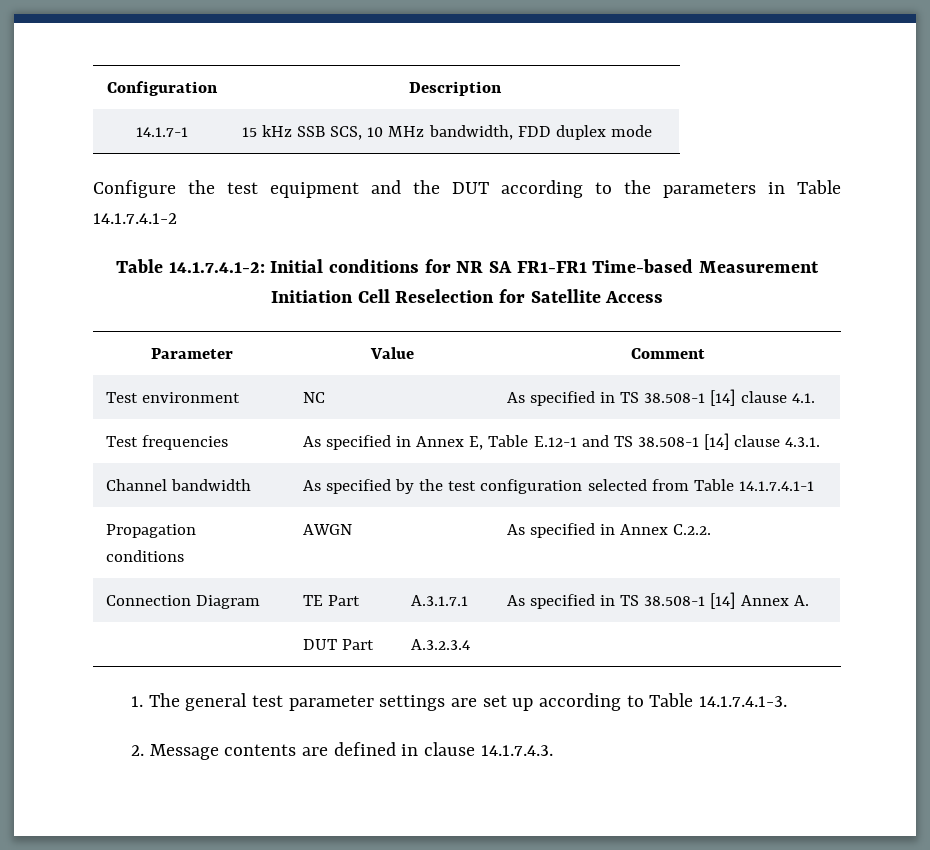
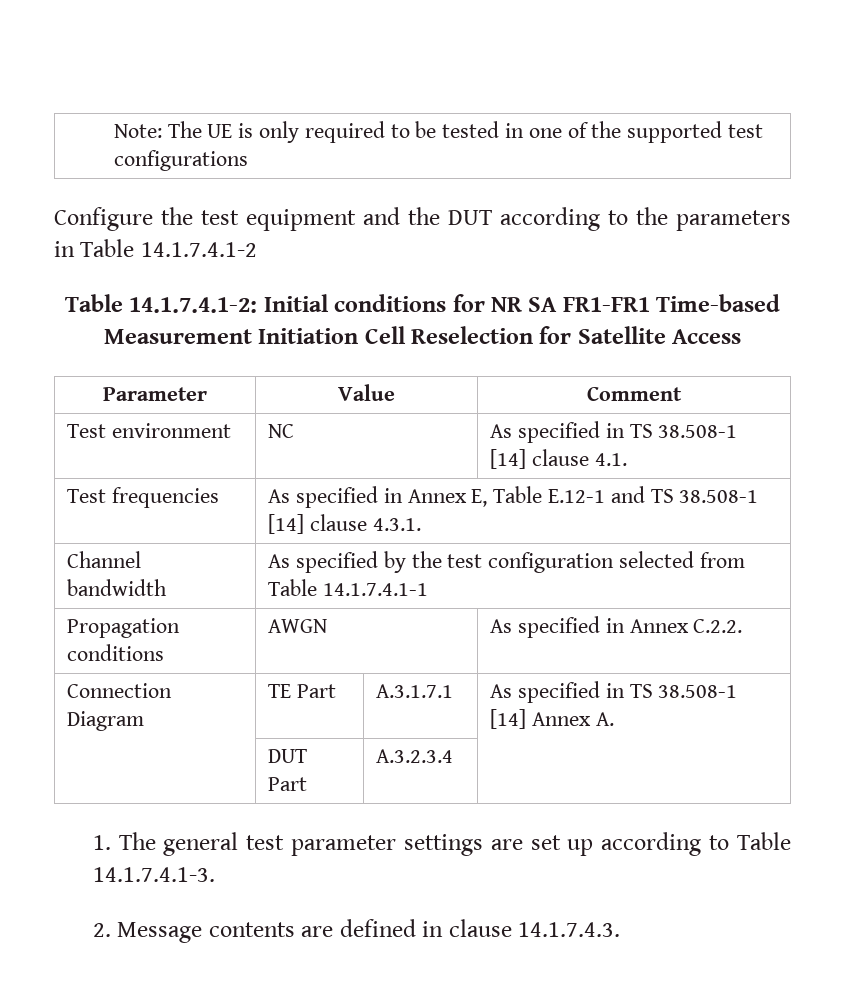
[106,81,218,96] [408,81,502,96] [135,127,188,137] [241,125,652,140] Configuration | Description // 14.1.7-1 | 15 kHz SSB SCS, 10 MHz bandwidth, FDD duplex mode -> [113,121,763,143] [113,150,248,171] Note: The UE is only required to be tested in one of the supported test configurations

